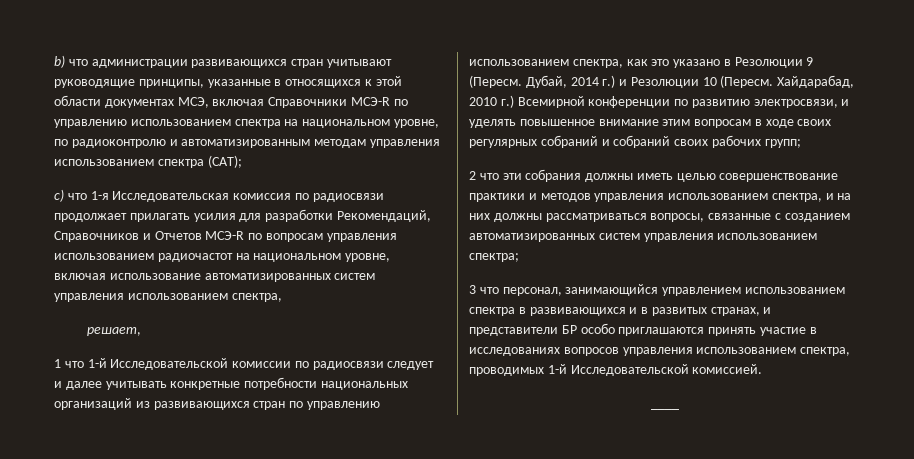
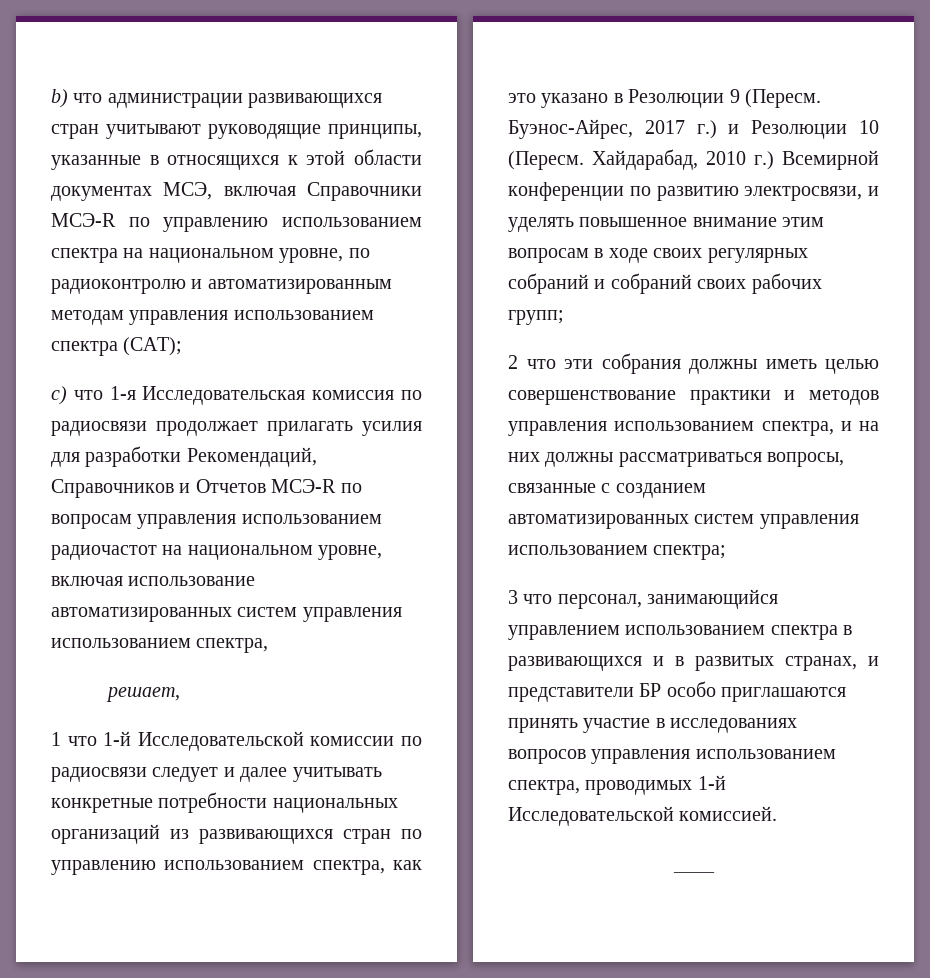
[525,75,599,88] Дубай, 2014 -> [508,119,685,139] Буэнос-Айрес, 2017

